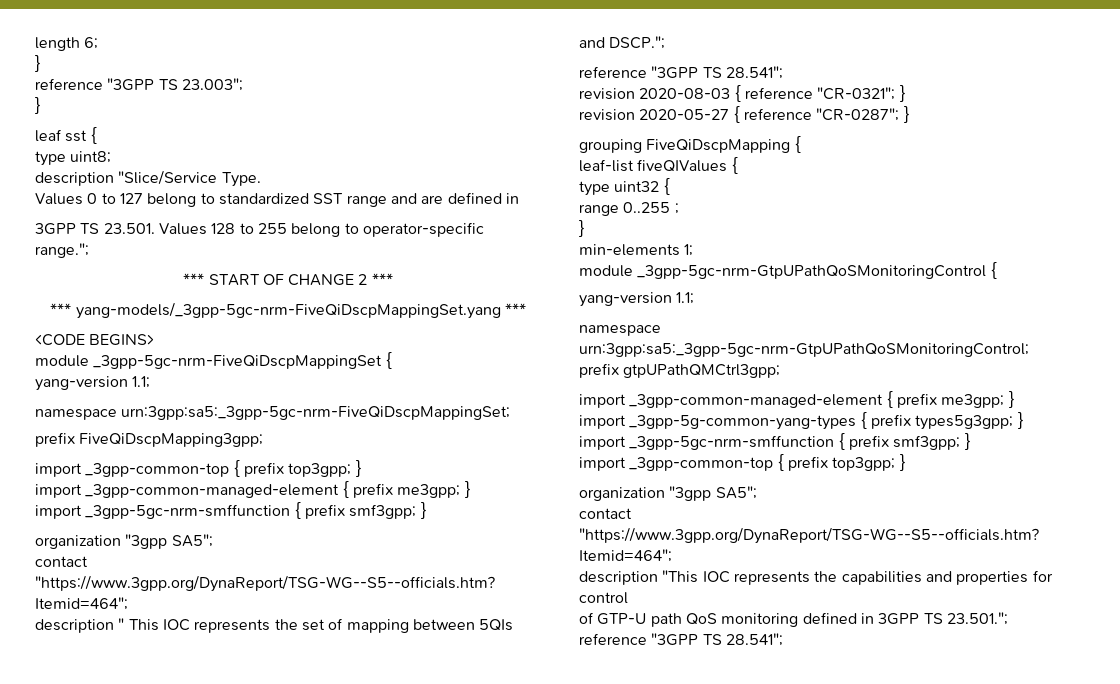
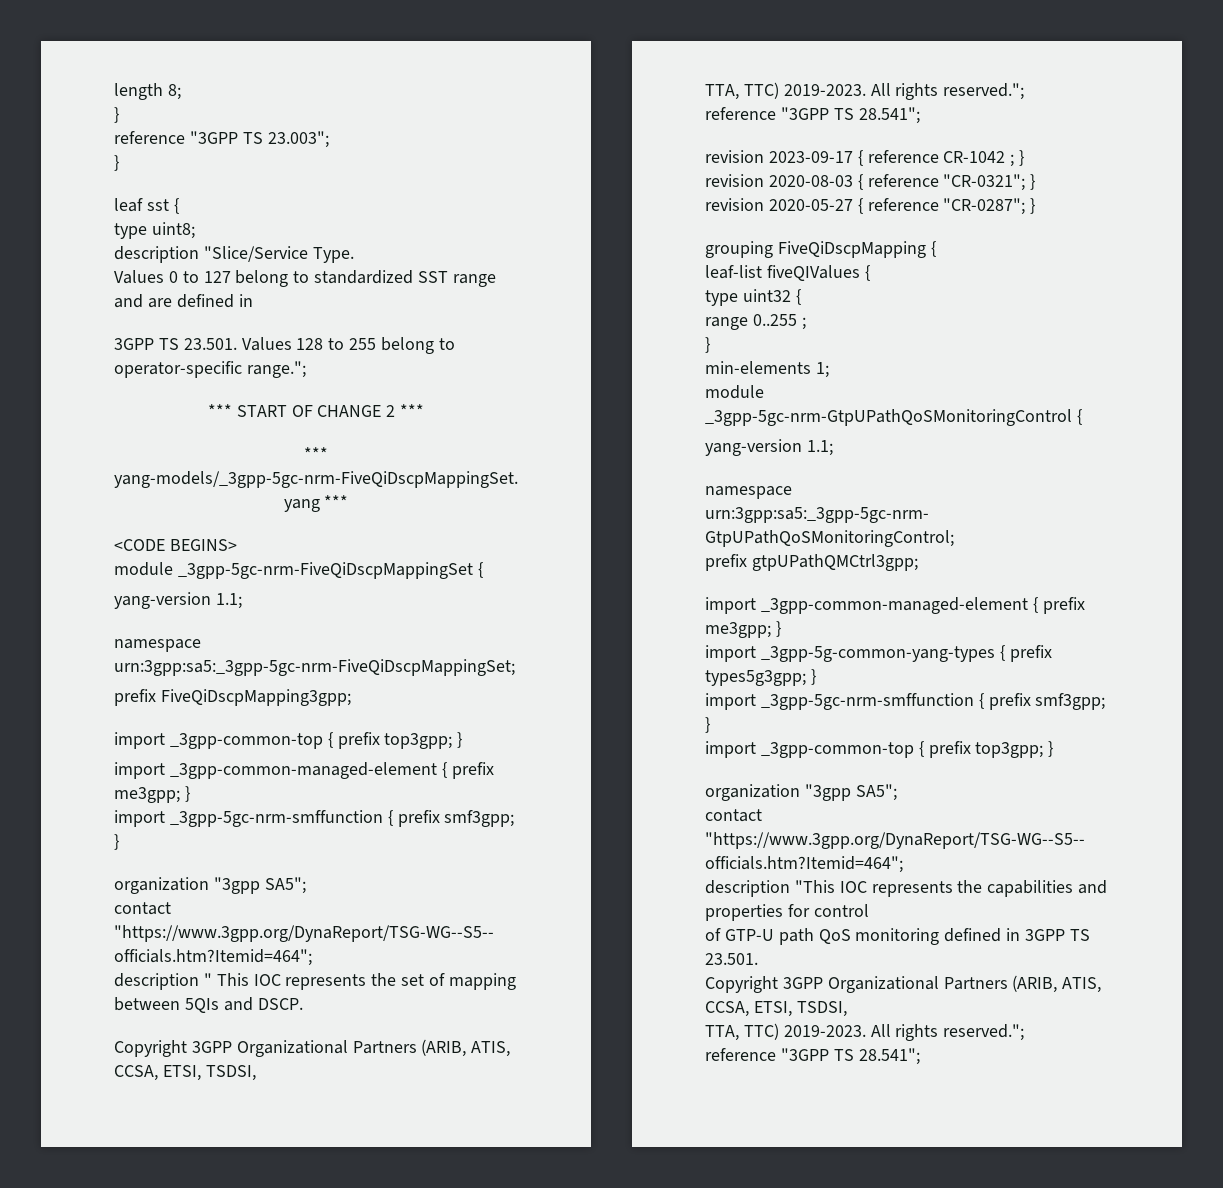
[84,37,99,49] 6; -> [167,84,181,100] 8;
[609,36,666,49] [579,66,783,79] DSCP."; // reference "3GPP TS 28.541"; -> [257,998,303,1010] [114,1039,511,1057] [114,1065,256,1081] [705,82,1025,100] [705,107,920,124] [705,150,1025,167] DSCP. // Copyright 3GPP Organizational Partners (ARIB, ATIS, CCSA, ETSI, TSDSI, // TTA, TTC) 2019-2023. All rights reserved."; // reference "3GPP TS 28.541"; // revision 2023-09-17 { reference CR-1042 ; }
[946,612,1008,625] 23.501."; -> [705,953,758,965] [705,975,1102,993] [705,1001,847,1017] [705,1023,1025,1041] 23.501. // Copyright 3GPP Organizational Partners (ARIB, ATIS, CCSA, ETSI, TSDSI, // TTA, TTC) 2019-2023. All rights reserved.";

